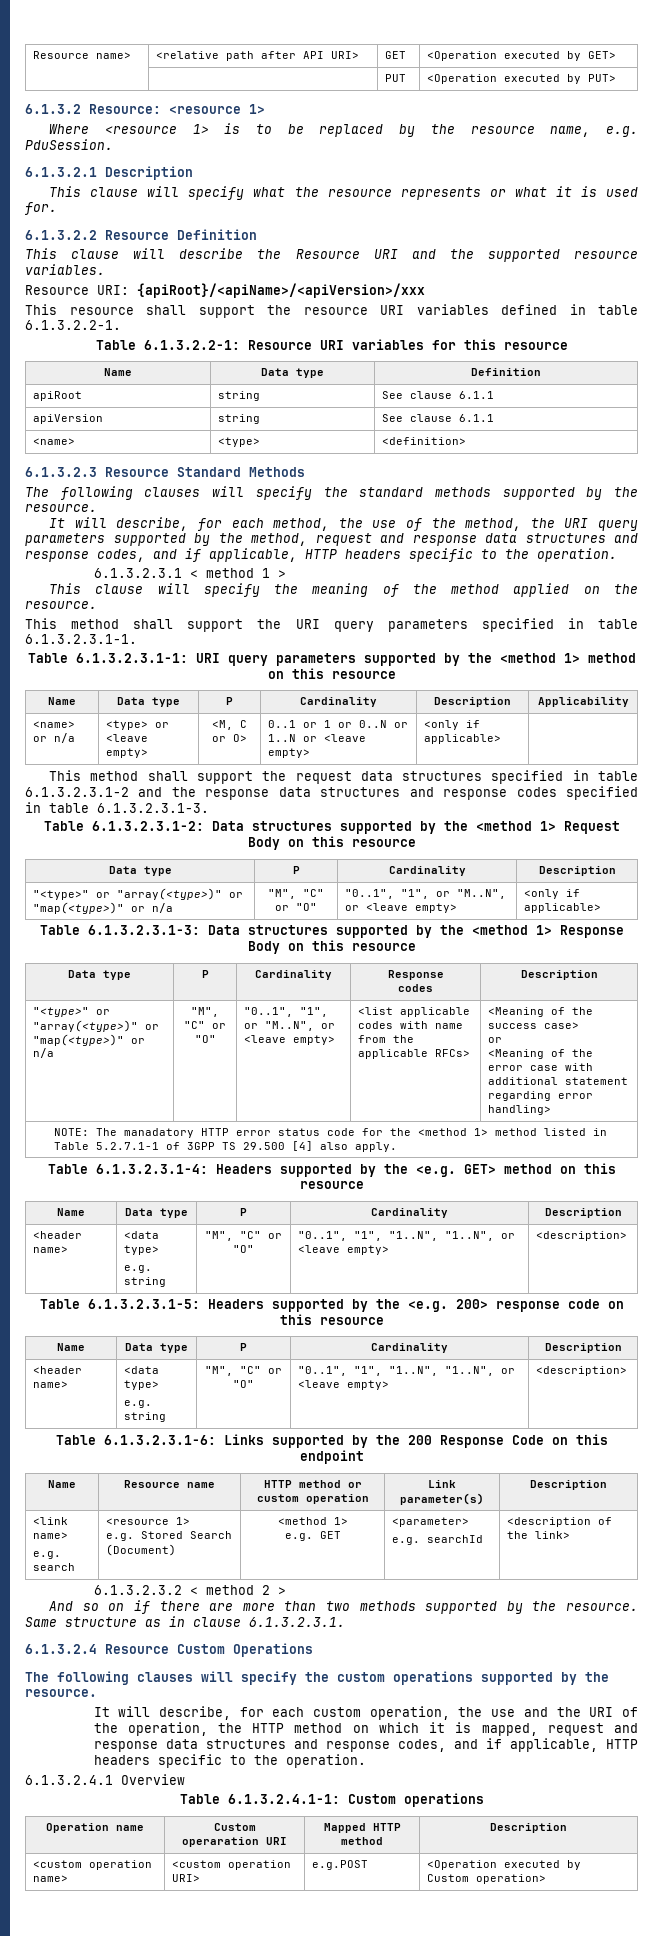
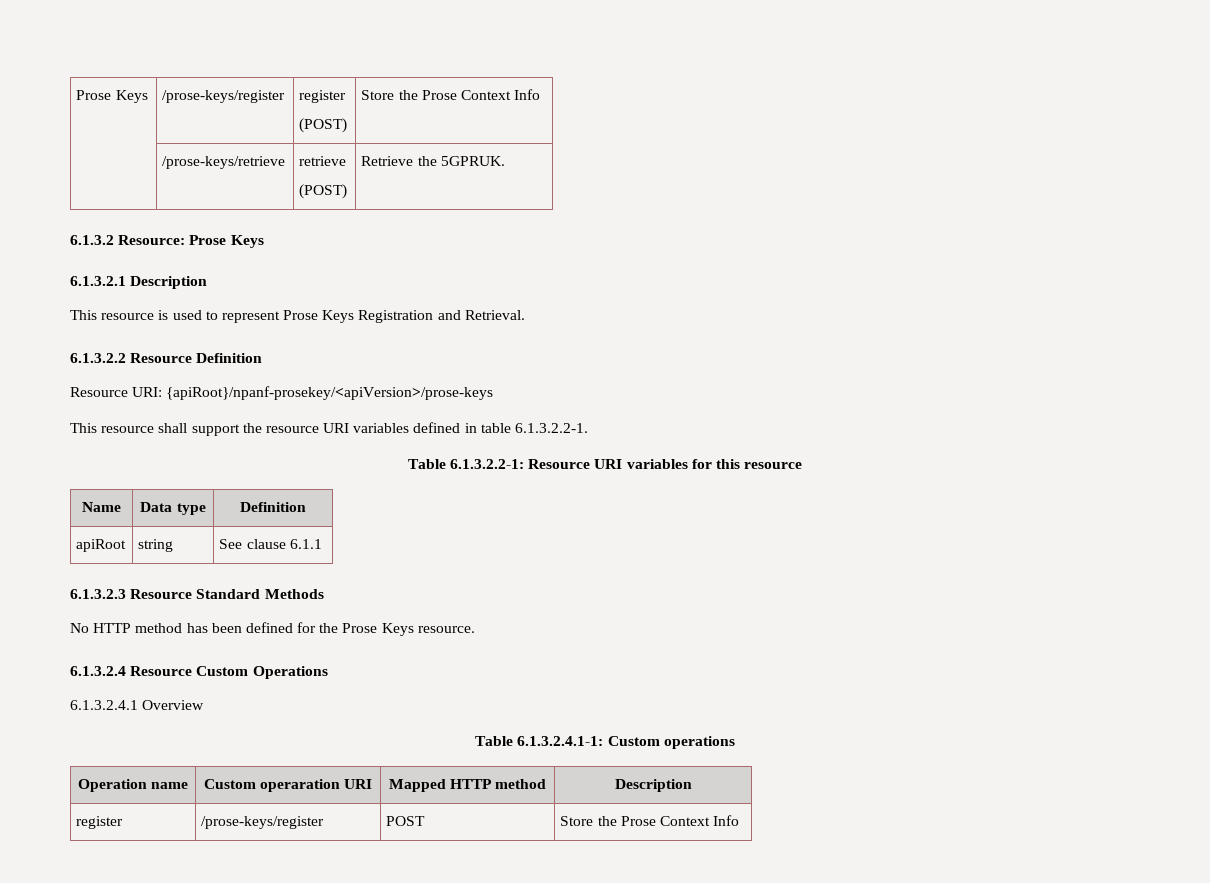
[33,51,132,59] [156,51,360,61] [385,51,407,59] [427,51,617,61] [385,74,407,82] [427,74,617,84] [25,104,265,114] [49,123,638,137] [25,139,113,150] [25,166,193,180] [49,186,638,200] [25,202,57,215] [25,229,257,240] [25,248,639,262] [25,264,105,275] Resource name> | <relative path after API URI> | GET | <Operation executed by GET> // | | PUT | <Operation executed by PUT> // 6.1.3.2 Resource: <resource 1> // Where <resource 1> is to be replaced by the resource name, e.g. PduSession. // 6.1.3.2.1 Description // This clause will specify what the resource represents or what it is used for. // 6.1.3.2.2 Resource Definition // This clause will describe the Resource URI and the supported resource variables. -> [76,90,148,103] [162,90,286,103] [299,90,347,103] [299,118,348,133] [361,89,541,100] [162,156,286,169] [299,156,347,166] [299,184,348,199] [361,156,505,166] [70,235,264,248] [70,276,208,289] [70,310,525,323] [70,353,263,363] Prose Keys | /prose-keys/register | register // (POST) | Store the Prose Context Info // | /prose-keys/retrieve | retrieve // (POST) | Retrieve the 5GPRUK. // 6.1.3.2 Resource: Prose Keys // 6.1.3.2.1 Description // This resource is used to represent Prose Keys Registration and Retrieval. // 6.1.3.2.2 Resource Definition
[137,283,425,298] {apiRoot}/<apiName>/<apiVersion>/xxx -> [166,386,494,400] {apiRoot}/npanf-prosekey/<apiVersion>/prose-keys
[33,414,104,424] [218,414,261,424] [382,414,495,422] [33,438,76,445] [218,437,261,447] [382,437,467,445] [25,467,305,477] [25,486,638,500] [25,504,97,512] [49,517,638,531] [25,533,638,546] [25,548,617,562] [93,568,286,578] [49,583,639,597] [25,601,97,609] [25,618,639,632] [25,634,137,644] [27,653,636,666] [267,668,396,679] [48,697,76,705] [117,697,180,707] [226,697,233,705] [300,697,377,707] [434,697,511,707] [537,697,629,707] [33,721,76,728] [33,733,76,743] [106,720,170,730] [106,734,149,742] [106,748,149,758] [212,720,247,730] [212,734,247,742] [268,720,409,728] [268,734,367,742] [268,748,311,758] [424,720,481,730] [424,734,502,744] [49,770,638,784] [25,786,639,800] [25,802,209,813] [43,821,620,834] [247,836,416,850] [108,866,172,876] [292,866,300,874] [388,866,466,876] [538,866,616,876] [33,888,244,900] [33,902,174,914] [268,889,324,899] [275,903,317,911] [345,889,507,899] [345,903,458,913] [524,889,581,899] [524,903,602,913] [39,925,624,938] [247,940,416,954] [68,970,131,980] [201,970,209,978] [255,970,332,980] [387,970,444,980] [398,984,433,992] [520,970,598,980] [33,1007,111,1017] [33,1020,160,1032] [33,1034,146,1046] [33,1048,55,1058] [191,1007,219,1017] [184,1021,226,1029] [194,1035,216,1043] [244,1007,329,1017] [244,1021,336,1031] [244,1035,336,1045] [358,1007,471,1017] [358,1021,464,1029] [358,1035,415,1043] [358,1049,471,1059] [488,1007,594,1017] [488,1022,580,1029] [488,1037,503,1043] [488,1049,594,1059] [488,1063,594,1071] [488,1077,629,1085] [488,1091,594,1101] [488,1105,552,1115] [53,1128,607,1138] [53,1141,397,1152] [47,1163,616,1177] [299,1181,364,1189] [57,1208,85,1216] [125,1208,188,1218] [240,1208,247,1216] [371,1208,448,1218] [544,1208,622,1218] [33,1231,83,1239] [33,1246,69,1253] [124,1231,160,1239] [124,1245,160,1255] [124,1265,153,1273] [124,1277,167,1287] [205,1231,282,1241] [233,1245,254,1253] [298,1231,516,1241] [298,1245,390,1255] [536,1231,628,1241] [39,1299,624,1312] [279,1314,384,1325] [57,1343,85,1351] [125,1343,188,1353] [240,1343,247,1351] [371,1343,448,1353] [544,1343,622,1353] [33,1366,83,1374] [33,1381,69,1388] [124,1366,160,1374] [124,1380,160,1390] [124,1400,153,1408] [124,1412,167,1422] [205,1366,282,1376] [233,1380,254,1388] [298,1366,516,1376] [298,1380,390,1390] [536,1366,628,1376] [55,1434,608,1448] [299,1450,364,1464] [48,1480,76,1488] [124,1480,215,1488] [263,1480,362,1488] [256,1494,369,1504] [428,1480,456,1488] [400,1493,484,1505] [530,1480,607,1490] [33,1517,69,1525] [33,1532,69,1539] [33,1551,62,1559] [33,1563,76,1571] [106,1517,191,1525] [106,1531,233,1541] [106,1544,177,1556] [277,1517,348,1525] [284,1531,341,1541] [392,1517,470,1527] [392,1535,484,1545] [507,1517,613,1527] [507,1531,571,1539] [93,1585,286,1595] [49,1600,638,1614] [25,1616,345,1627] [25,1643,313,1657] [25,1671,609,1685] [25,1689,97,1697] [93,1706,638,1720] [93,1722,638,1736] [93,1738,638,1752] [93,1754,366,1768] // apiVersion | string | See clause 6.1.1 // <name> | <type> | <definition> // 6.1.3.2.3 Resource Standard Methods // The following clauses will specify the standard methods supported by the resource. // It will describe, for each method, the use of the method, the URI query parameters supported by the method, request and response data structures and response codes, and if applicable, HTTP headers specific to the operation. // 6.1.3.2.3.1 < method 1 > // This clause will specify the meaning of the method applied on the resource. // This method shall support the URI query parameters specified in table 6.1.3.2.3.1-1. // Table 6.1.3.2.3.1-1: URI query parameters supported by the <method 1> method on this resource // Name | Data type | P | Cardinality | Description | Applicability // <name> or n/a | <type> or <leave empty> | <M, C or O> | 0..1 or 1 or 0..N or 1..N or <leave empty> | <only if applicable> | // This method shall support the request data structures specified in table 6.1.3.2.3.1-2 and the response data structures and response codes specified in table 6.1.3.2.3.1-3. // Table 6.1.3.2.3.1-2: Data structures supported by the <method 1> Request Body on this resource // Data type | P | Cardinality | Description // "<type>" or "array(<type>)" or "map(<type>)" or n/a | "M", "C" or "O" | "0..1", "1", or "M..N", or <leave empty> | <only if applicable> // Table 6.1.3.2.3.1-3: Data structures supported by the <method 1> Response Body on this resource // Data type | P | Cardinality | Response // codes | Description // "<type>" or "array(<type>)" or "map(<type>)" or n/a | "M", "C" or "O" | "0..1", "1", or "M..N", or <leave empty> | <list applicable codes with name from the applicable RFCs> | <Meaning of the success case> // or // <Meaning of the error case with additional statement regarding error handling> // NOTE: The manadatory HTTP error status code for the <method 1> method listed in Table 5.2.7.1-1 of 3GPP TS 29.500 [4] also apply. // Table 6.1.3.2.3.1-4: Headers supported by the <e.g. GET> method on this resource // Name | Data type | P | Cardinality | Description // <header name> | <data type> // e.g. string | "M", "C" or "O" | "0..1", "1", "1..N", "1..N", or <leave empty> | <description> // Table 6.1.3.2.3.1-5: Headers supported by the <e.g. 200> response code on this resource // Name | Data type | P | Cardinality | Description // <header name> | <data type> // e.g. string | "M", "C" or "O" | "0..1", "1", "1..N", "1..N", or <leave empty> | <description> // Table 6.1.3.2.3.1-6: Links supported by the 200 Response Code on this endpoint // Name | Resource name | HTTP method or custom operation | Link parameter(s) | Description // <link name> // e.g. search | <resource 1> // e.g. Stored Search (Document) | <method 1> // e.g. GET | <parameter> // e.g. searchId | <description of the link> // 6.1.3.2.3.2 < method 2 > // And so on if there are more than two methods supported by the resource. Same structure as in clause 6.1.3.2.3.1. // 6.1.3.2.4 Resource Custom Operations // The following clauses will specify the custom operations supported by the resource. // It will describe, for each custom operation, the use and the URI of the operation, the HTTP method on which it is mapped, request and response data structures and response codes, and if applicable, HTTP headers specific to the operation. -> [70,589,324,599] [70,622,475,636] [70,666,328,679] // 6.1.3.2.3 Resource Standard Methods // No HTTP method has been defined for the Prose Keys resource. // 6.1.3.2.4 Resource Custom Operations
[33,1860,153,1870] [33,1875,69,1882] [172,1860,292,1870] [172,1874,201,1882] [312,1860,369,1870] [427,1860,582,1870] [427,1874,547,1884] <custom operation name> | <custom operation URI> | e.g.POST | <Operation executed by Custom operation> -> [76,816,124,829] [201,816,325,829] [386,816,426,826] [560,815,740,826] register | /prose-keys/register | POST | Store the Prose Context Info

